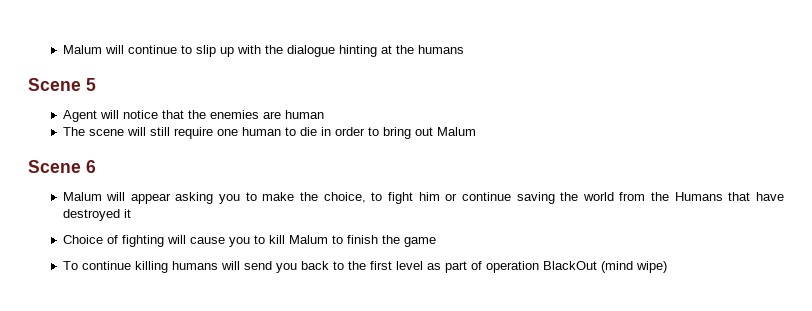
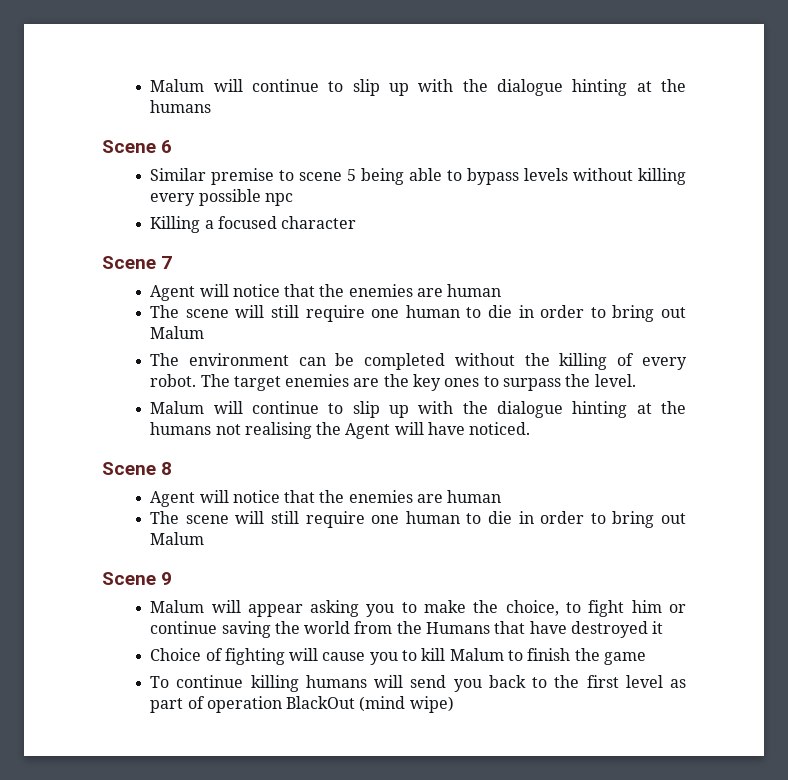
[86,78,96,91] 5 -> [161,140,173,153] [150,168,686,185] [150,189,293,206] [150,216,357,233] [102,256,173,269] [150,284,502,301] [150,305,686,322] [150,326,205,339] [150,353,687,370] [150,374,636,391] [150,401,686,418] [150,422,531,439] [102,462,173,475] 6 // Similar premise to scene 5 being able to bypass levels without killing every possible npc // Killing a focused character // Scene 7 // Agent will notice that the enemies are human // The scene will still require one human to die in order to bring out Malum // The environment can be completed without the killing of every robot. The target enemies are the key ones to surpass the level. // Malum will continue to slip up with the dialogue hinting at the humans not realising the Agent will have noticed. // Scene 8
[86,160,96,173] 6 -> [161,572,173,585] 9

